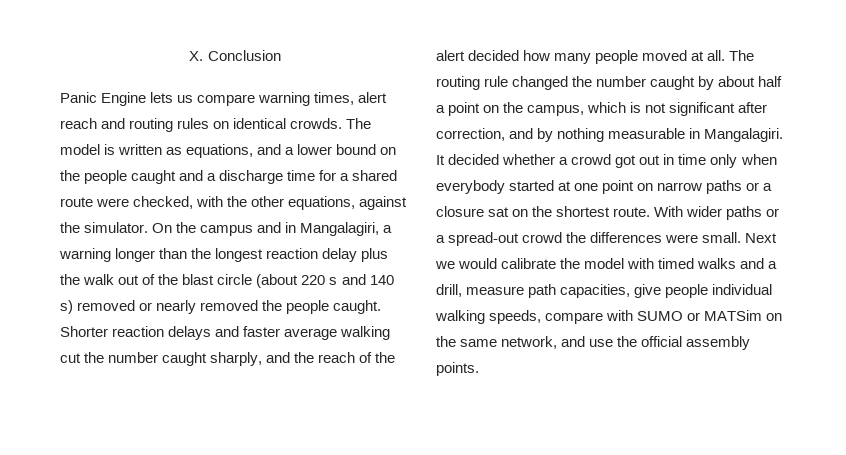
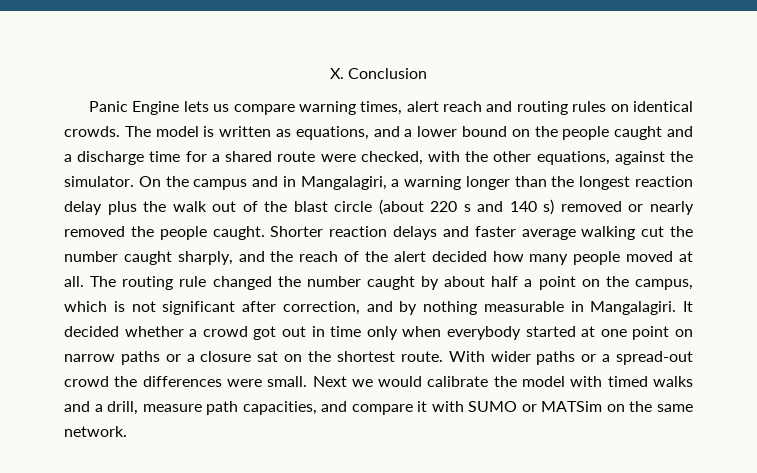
[634,284,773,298] [435,310,604,324] give people individual walking speeds, compare -> [321,401,428,415] and compare it
[501,336,751,350] [436,362,479,376] network, and use the official assembly points. -> [64,426,127,437] network.

